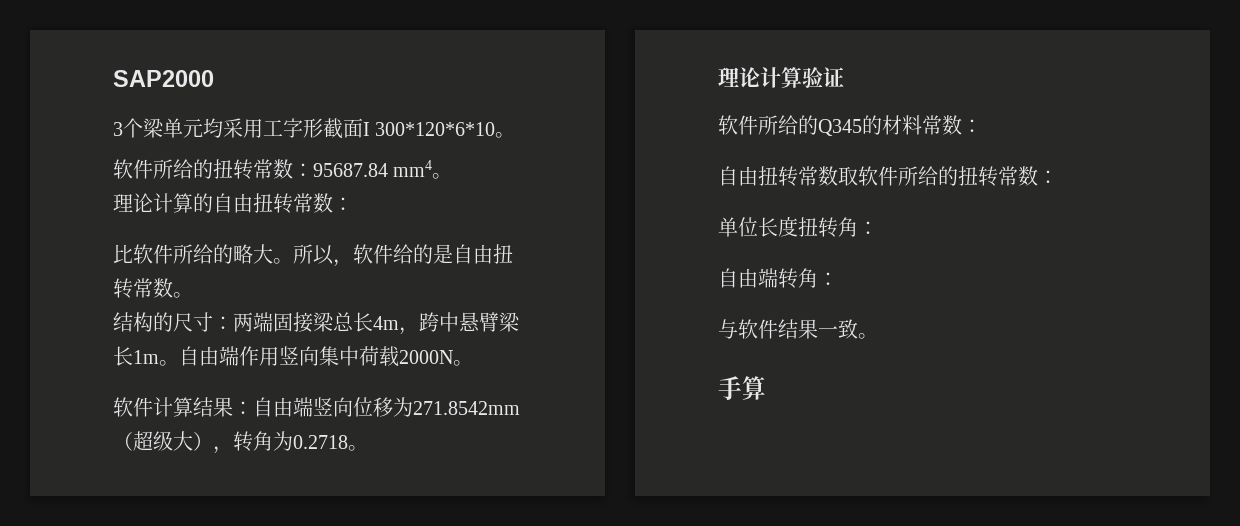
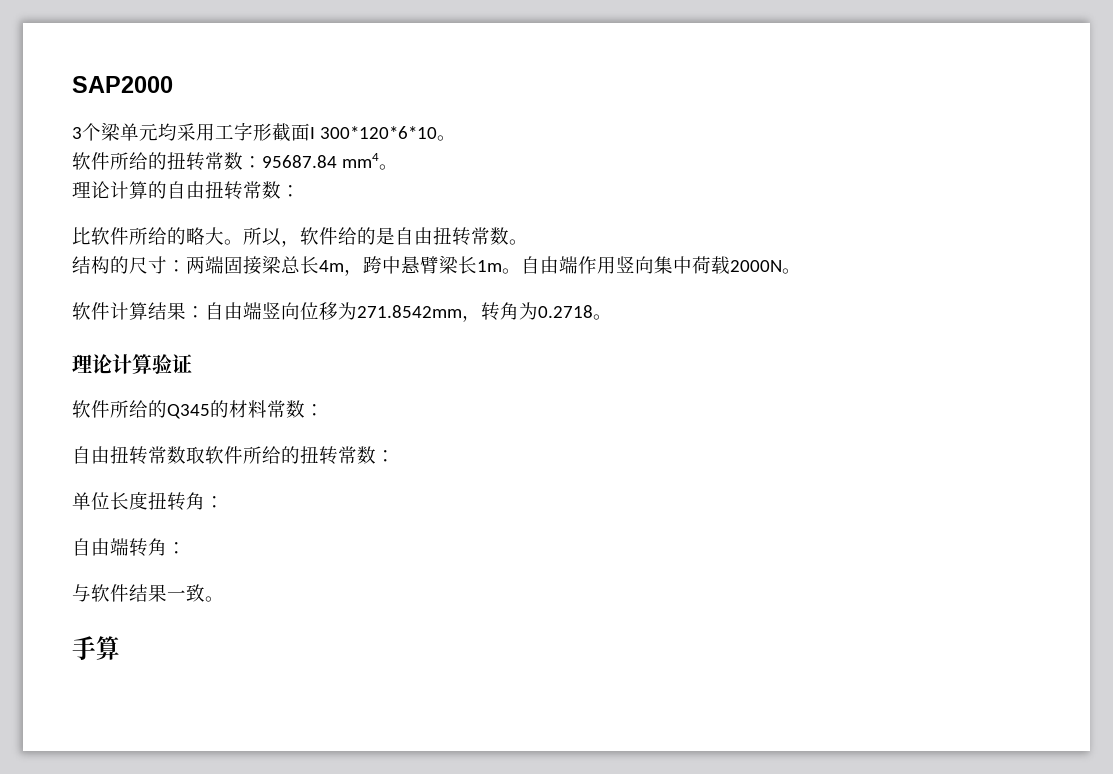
[113,431,213,451] （超级大） -> (462, 311) none

